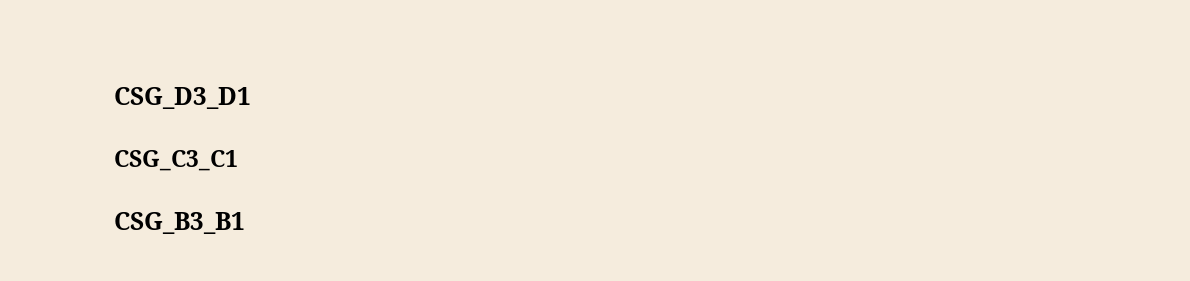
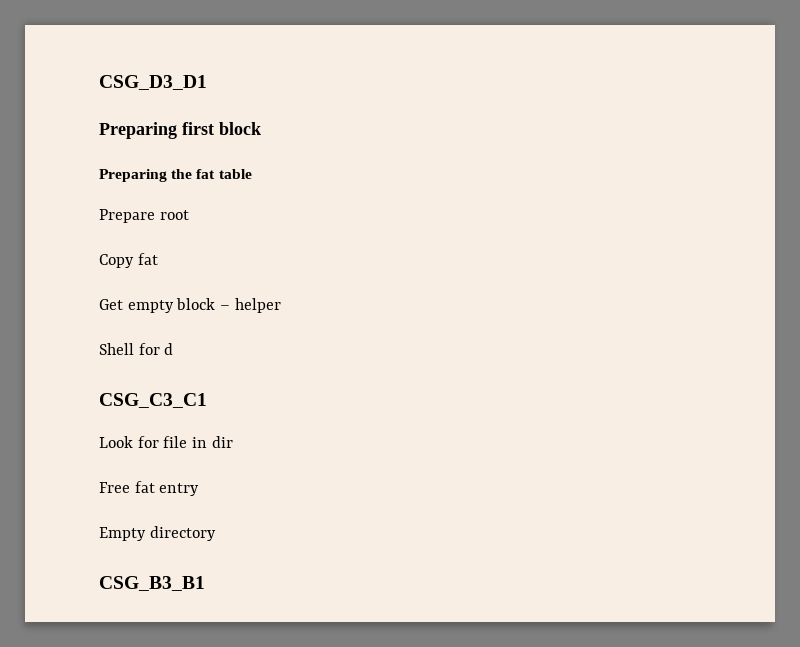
[114,150,238,171] CSG_C3_C1 -> [99,122,261,139] [99,169,252,182] [99,209,189,223] [99,253,158,268] [99,298,281,313] [99,343,174,355] [99,393,207,408] [99,436,233,448] [99,481,200,496] [99,526,216,541] Preparing first block // Preparing the fat table // Prepare root // Copy fat // Get empty block – helper // Shell for d // CSG_C3_C1 // Look for file in dir // Free fat entry // Empty directory

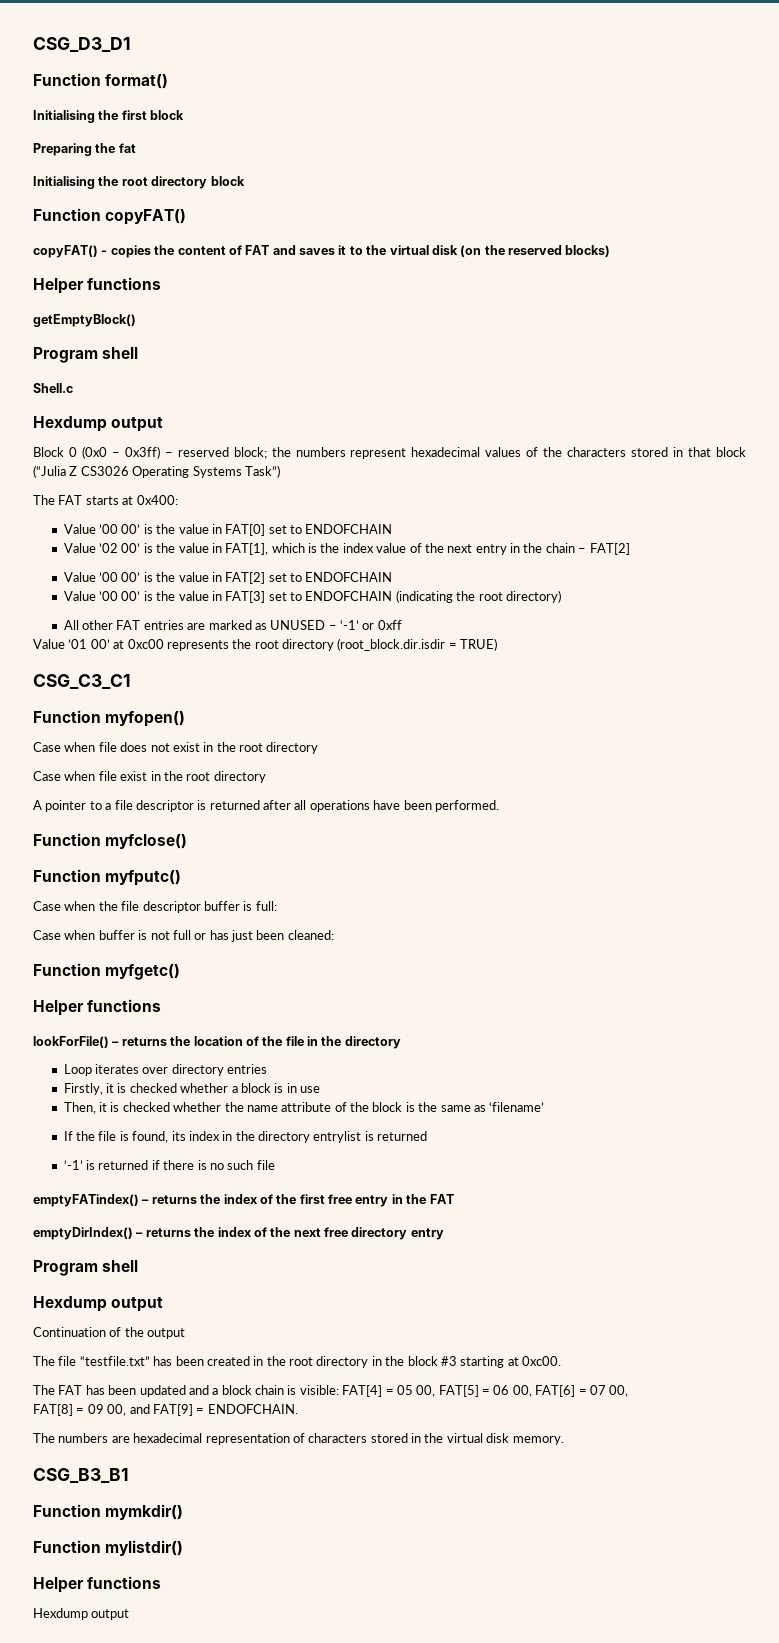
[99,122,177,139] Preparing -> [33,73,169,89] [33,110,119,123] Function format() // Initialising the
[218,169,252,179] [99,209,189,223] [99,253,158,268] [99,298,281,313] [99,343,174,355] [99,393,207,408] [99,436,233,448] [99,481,200,496] [99,526,216,541] [99,576,205,591] table // Prepare root // Copy fat // Get empty block – helper // Shell for d // CSG_C3_C1 // Look for file in dir // Free fat entry // Empty directory // CSG_B3_B1 -> [33,176,245,189] [33,208,187,225] [33,245,611,258] [33,277,162,294] [33,314,136,327] [33,347,139,363] [33,383,73,393] [33,416,164,432] [33,446,746,459] [33,465,280,478] [33,495,178,505] [63,524,393,536] [63,543,630,555] [63,572,393,584] [63,590,561,603] [63,620,402,630] [33,638,498,651] [33,674,131,689] [33,710,186,727] [33,742,319,754] [33,771,266,783] [33,800,499,812] [33,833,188,849] [33,869,182,886] [33,901,277,913] [33,930,334,942] [33,963,181,980] [33,999,162,1016] [33,1036,401,1049] [63,1064,268,1076] [63,1083,321,1095] [63,1102,545,1114] [63,1131,428,1143] [63,1160,275,1170] [33,1194,454,1207] [33,1227,444,1240] [33,1260,139,1276] [33,1296,164,1312] [33,1327,186,1339] [33,1356,561,1368] [33,1385,629,1397] [33,1404,298,1416] [33,1433,564,1445] [33,1468,129,1483] [33,1504,184,1520] [33,1540,184,1556] [33,1576,162,1593] [33,1608,130,1620] // Initialising the root directory block // Function copyFAT() // copyFAT() - copies the content of FAT and saves it to the virtual disk (on the reserved blocks) // Helper functions // getEmptyBlock() // Program shell // Shell.c // Hexdump output // Block 0 (0x0 – 0x3ff) – reserved block; the numbers represent hexadecimal values of the characters stored in that block (“Julia Z CS3026 Operating Systems Task”) // The FAT starts at 0x400: // Value ’00 00’ is the value in FAT[0] set to ENDOFCHAIN // Value ’02 00’ is the value in FAT[1], which is the index value of the next entry in the chain – FAT[2] // Value ’00 00’ is the value in FAT[2] set to ENDOFCHAIN // Value ’00 00’ is the value in FAT[3] set to ENDOFCHAIN (indicating the root directory) // All other FAT entries are marked as UNUSED – ‘-1’ or 0xff // Value ’01 00’ at 0xc00 represents the root directory (root_block.dir.isdir = TRUE) // CSG_C3_C1 // Function myfopen() // Case when file does not exist in the root directory // Case when file exist in the root directory // A pointer to a file descriptor is returned after all operations have been performed. // Function myfclose() // Function myfputc() // Case when the file descriptor buffer is full: // Case when buffer is not full or has just been cleaned: // Function myfgetc() // Helper functions // lookForFile() – returns the location of the file in the directory // Loop iterates over directory entries // Firstly, it is checked whether a block is in use // Then, it is checked whether the name attribute of the block is the same as ‘filename’ // If the file is found, its index in the directory entrylist is returned // ‘-1’ is returned if there is no such file // emptyFATindex() – returns the index of the first free entry in the FAT // emptyDirIndex() – returns the index of the next free directory entry // Program shell // Hexdump output // Continuation of the output // The file “testfile.txt” has been created in the root directory in the block #3 starting at 0xc00. // The FAT has been updated and a block chain is visible: FAT[4] = 05 00, FAT[5] = 06 00, FAT[6] = 07 00, // FAT[8] = 09 00, and FAT[9] = ENDOFCHAIN. // The numbers are hexadecimal representation of characters stored in the virtual disk memory. // CSG_B3_B1 // Function mymkdir() // Function mylistdir() // Helper functions // Hexdump output

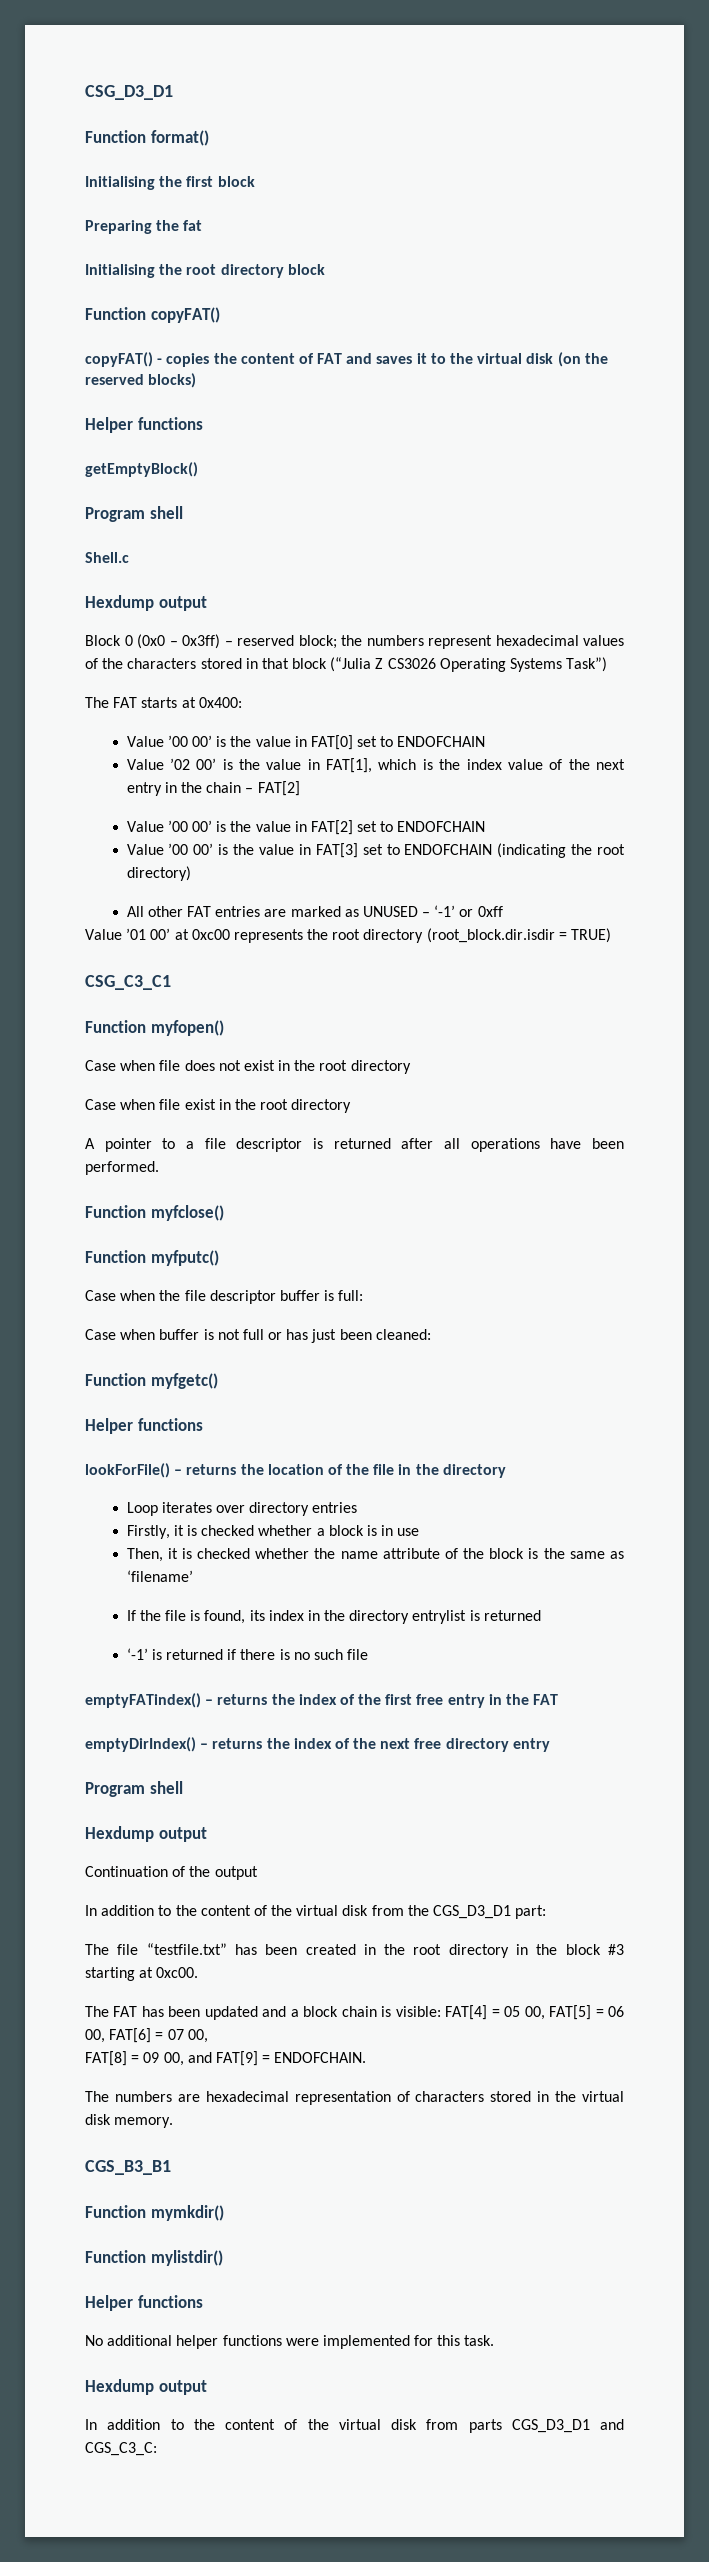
(186, 1333) none -> [85,1905,547,1919] // In addition to the content of the virtual disk from the CGS_D3_D1 part:
[33,1468,129,1483] CSG_B3_B1 -> [85,2160,171,2175] CGS_B3_B1
[33,1608,130,1620] Hexdump output -> [85,2335,495,2349] [85,2379,207,2395] [85,2419,624,2433] [85,2442,157,2456] No additional helper functions were implemented for this task. // Hexdump output // In addition to the content of the virtual disk from parts CGS_D3_D1 and CGS_C3_C:

